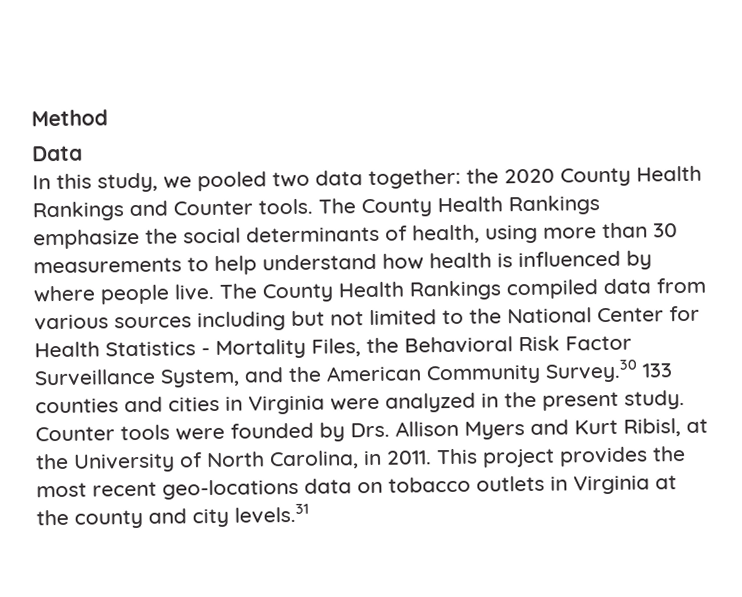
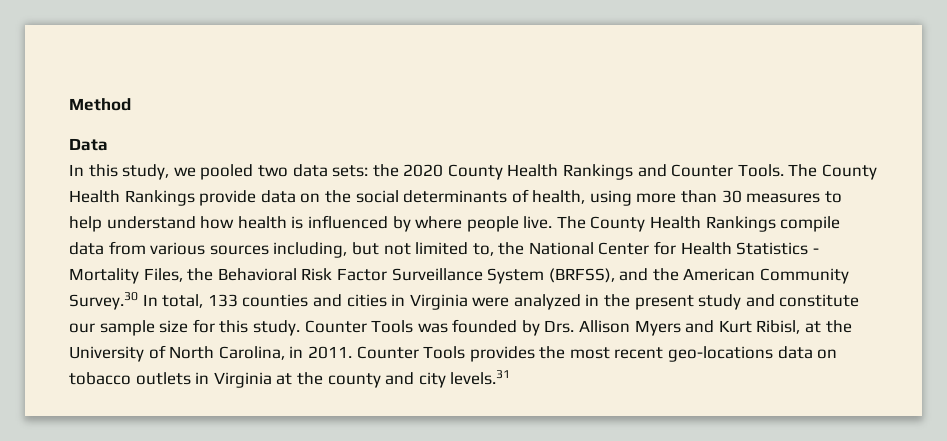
[368,168,461,190] together: -> [332,165,369,177] sets:
[258,195,600,218] [33,228,140,250] tools. The County Health Rankings emphasize -> [737,164,878,180] [69,190,321,206] Tools. The County Health Rankings provide data on
[33,257,182,274] measurements -> [746,193,821,203] measures
[506,279,599,300] compiled -> [780,216,841,232] compile
[197,311,286,332] including -> [273,242,348,258] including,
[442,309,464,325] to -> [472,243,494,256] to,
[160,368,240,388] System, -> [487,268,615,284] System (BRFSS),
(638, 371) none -> [142,294,204,308] In total,
[624,390,685,410] [35,424,225,442] study. Counter tools were -> [698,294,860,310] [69,319,448,336] study and constitute our sample size for this study. Counter Tools was
[436,448,555,468] This project -> [356,346,466,359] Counter Tools

